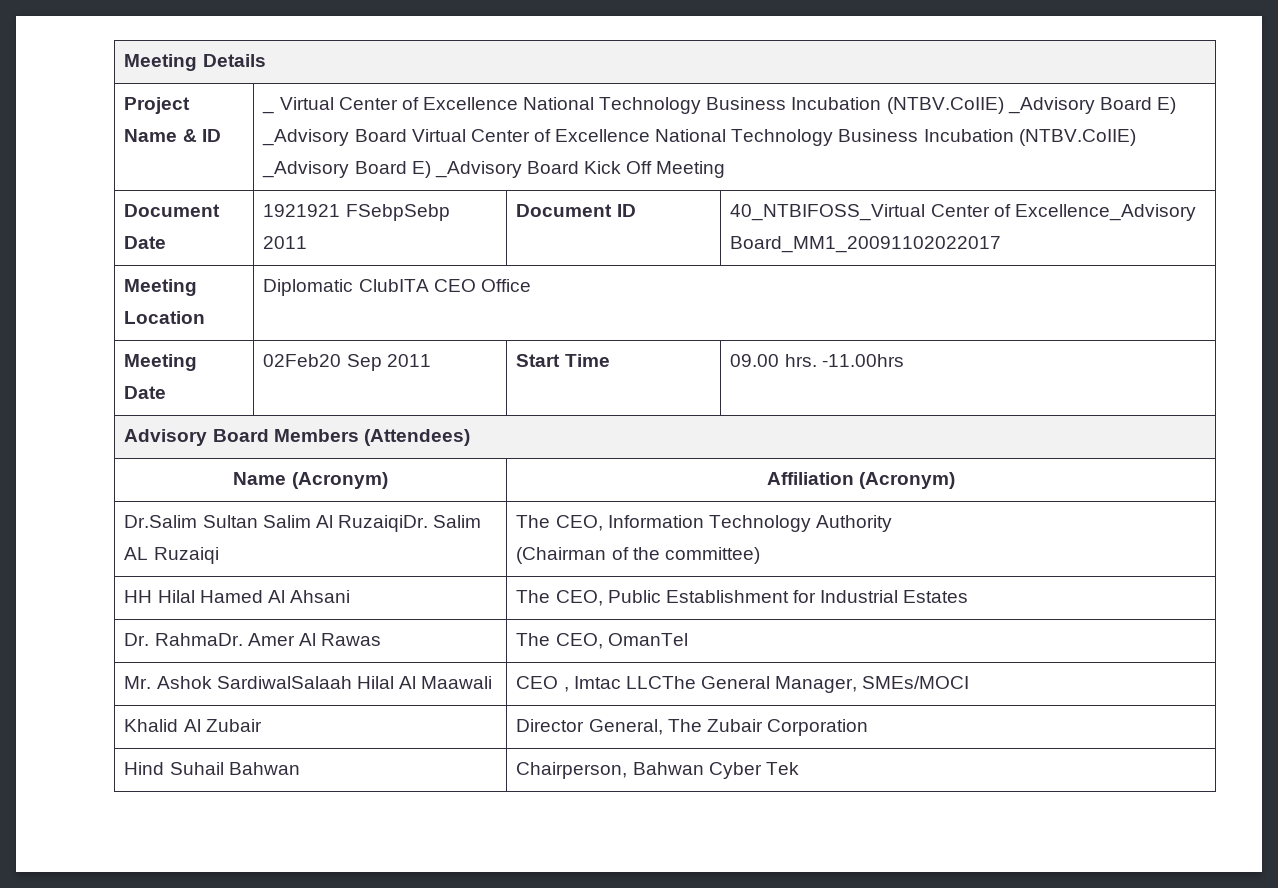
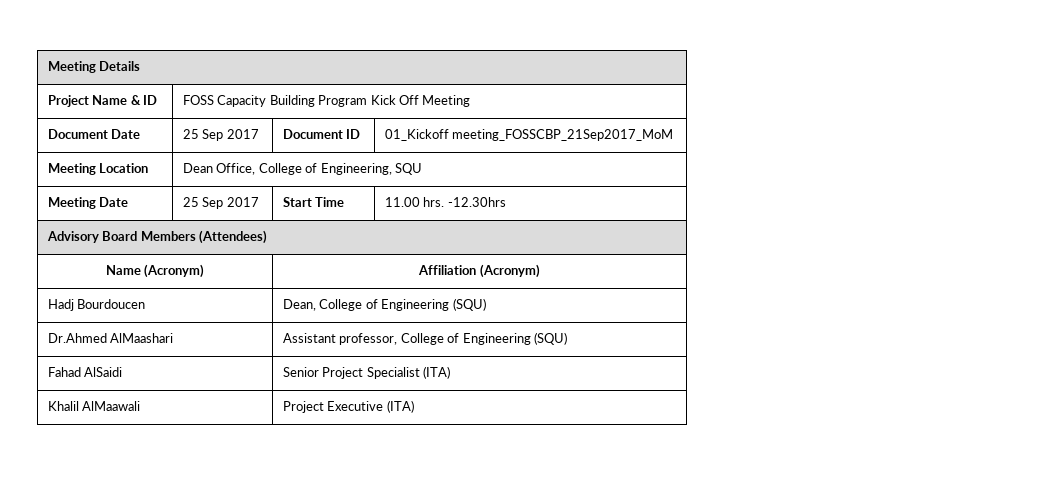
[262,110,275,114] [279,97,1176,114] [262,129,1136,146] [262,161,579,178] _ Virtual Center of Excellence National Technology Business Incubation (NTBV.CoIIE) _Advisory Board E) _Advisory Board Virtual Center of Excellence National Technology Business Incubation (NTBV.CoIIE) _Advisory Board E) _Advisory Board -> [182,95,368,107] FOSS Capacity Building Program
[263,204,450,221] [263,236,308,249] 1921921 FSebpSebp 2011 -> [182,129,259,141] 25 Sep 2017
[730,204,1196,221] [730,236,1002,253] [124,279,198,296] [124,311,206,324] [263,279,531,296] 40_NTBIFOSS_Virtual Center of Excellence_Advisory Board_MM1_20091102022017 // Meeting Location | Diplomatic ClubITA CEO Office -> [384,129,674,141] [47,163,149,175] [182,163,422,175] 01_Kickoff meeting_FOSSCBP_21Sep2017_MoM // Meeting Location | Dean Office, College of Engineering, SQU
[263,354,431,371] 02Feb20 Sep 2011 -> [182,197,259,209] 25 Sep 2017
[730,354,904,367] 09.00 hrs. -11.00hrs -> [384,197,506,207] 11.00 hrs. -12.30hrs
[124,515,482,532] [124,547,219,564] [516,515,892,532] [516,547,760,564] [124,590,350,603] [516,590,969,606] [124,633,381,646] [516,633,688,649] [124,676,493,689] [516,676,970,693] [124,719,262,732] [516,719,868,736] [124,762,300,775] [516,762,799,779] Dr.Salim Sultan Salim Al RuzaiqiDr. Salim AL Ruzaiqi | The CEO, Information Technology Authority // (Chairman of the committee) // HH Hilal Hamed Al Ahsani | The CEO, Public Establishment for Industrial Estates // Dr. RahmaDr. Amer Al Rawas | The CEO, OmanTel // Mr. Ashok SardiwalSalaah Hilal Al Maawali | CEO , Imtac LLCThe General Manager, SMEs/MOCI // Khalid Al Zubair | Director General, The Zubair Corporation // Hind Suhail Bahwan | Chairperson, Bahwan Cyber Tek -> [47,299,146,311] [282,298,486,311] [47,333,174,343] [282,332,567,345] [47,367,123,377] [282,366,451,379] [47,401,141,411] [282,400,414,413] Hadj Bourdoucen | Dean, College of Engineering (SQU) // Dr.Ahmed AlMaashari | Assistant professor, College of Engineering (SQU) // Fahad AlSaidi | Senior Project Specialist (ITA) // Khalil AlMaawali | Project Executive (ITA)

